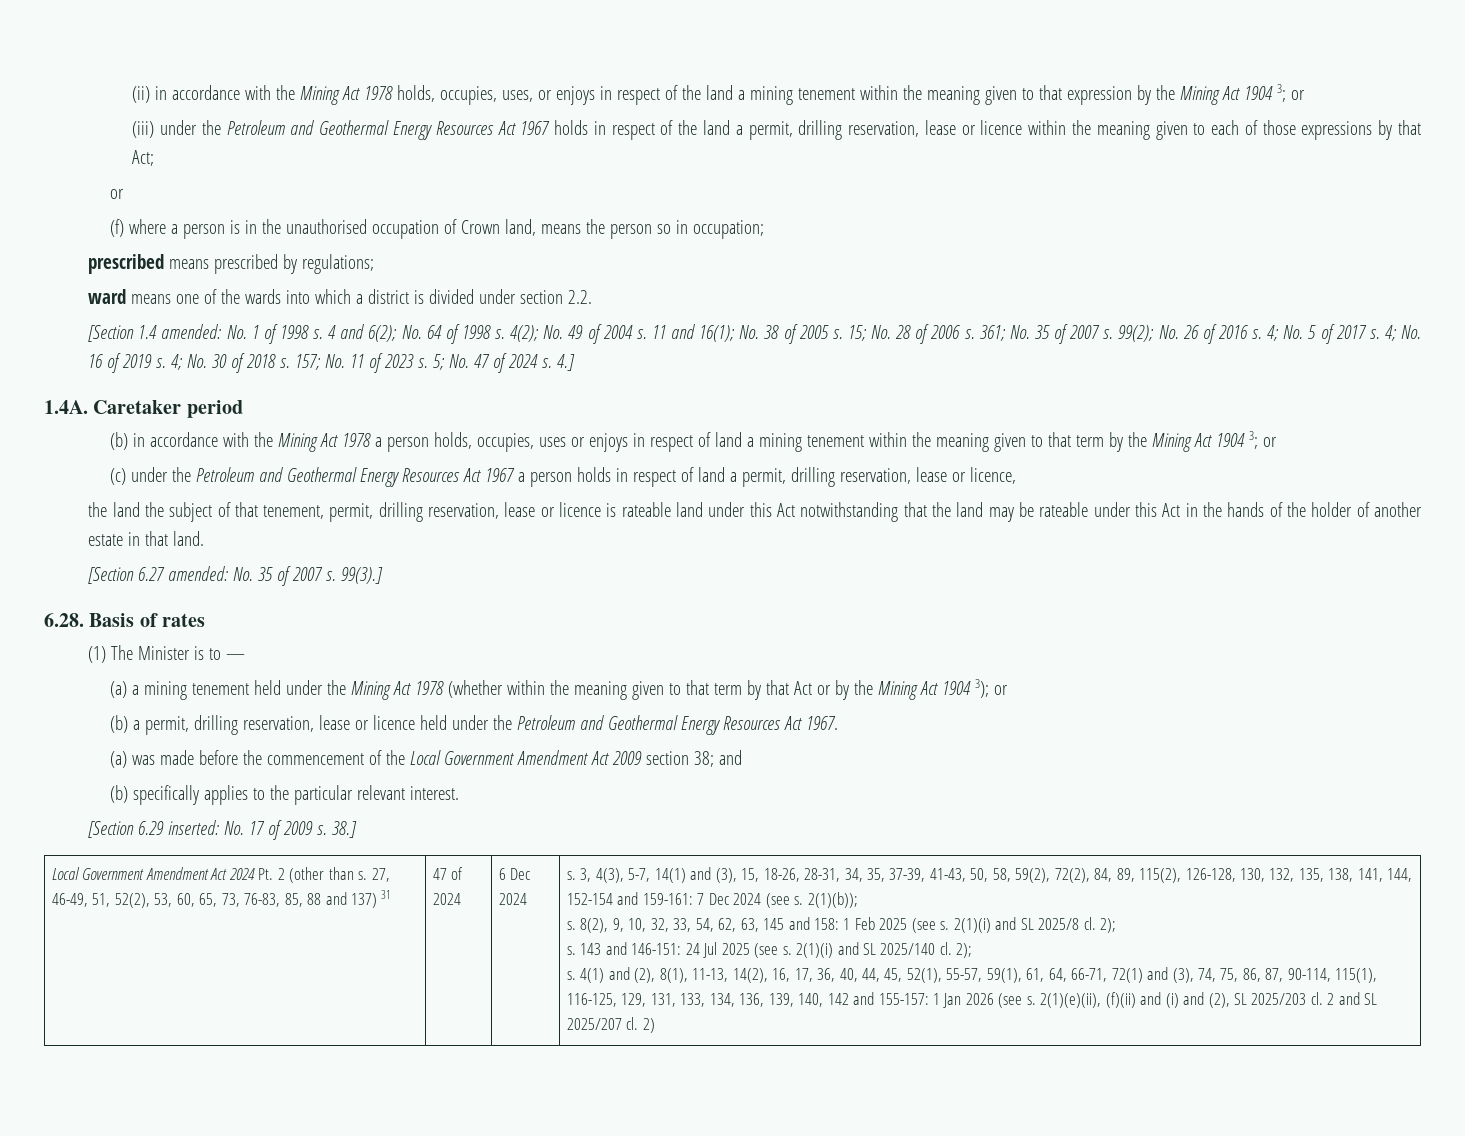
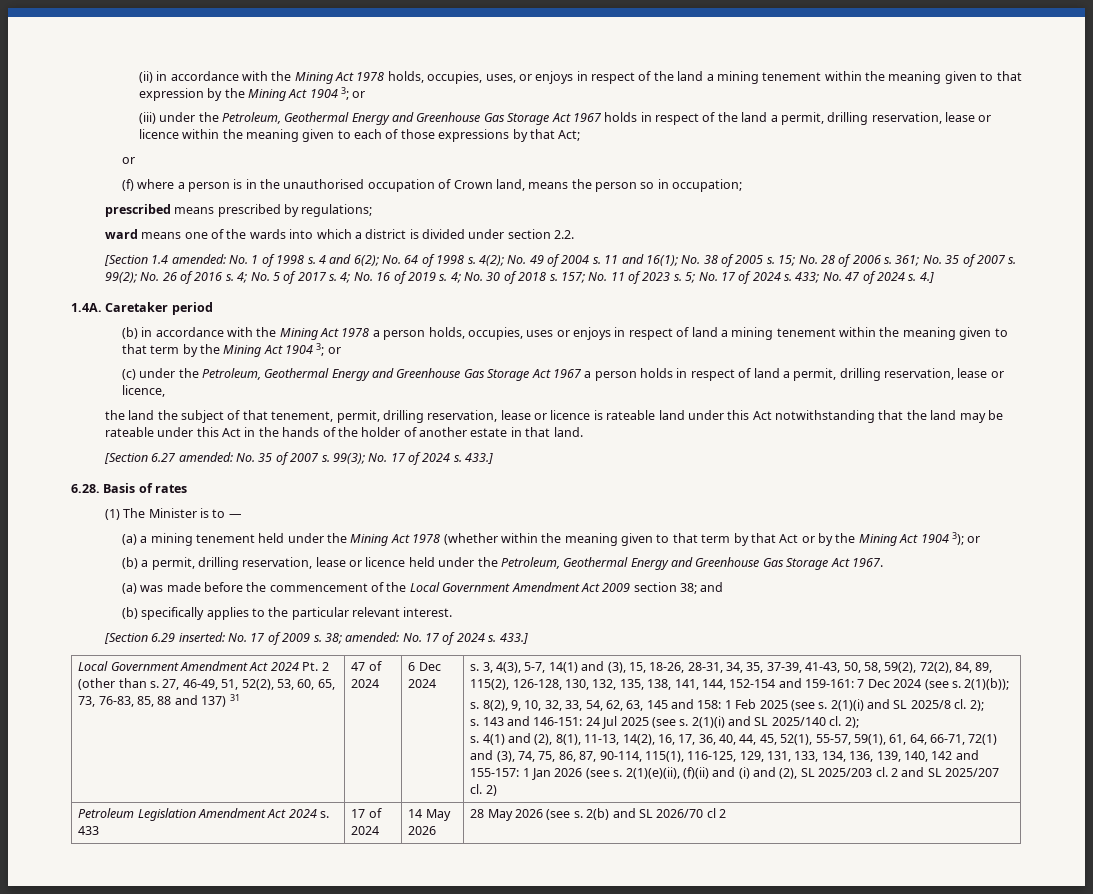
[226,120,494,140] Petroleum and Geothermal Energy Resources -> [221,112,550,125] Petroleum, Geothermal Energy and Greenhouse Gas Storage
(470, 361) none -> [720,271,842,284] 17 of 2024 s. 433; No.
[196,467,461,487] Petroleum and Geothermal Energy Resources -> [201,368,530,381] Petroleum, Geothermal Energy and Greenhouse Gas Storage
[341,567,384,584] 99(3).] -> [332,452,494,465] 99(3); No. 17 of 2024 s. 433.]
[517,715,782,735] Petroleum and Geothermal Energy Resources -> [500,557,829,570] Petroleum, Geothermal Energy and Greenhouse Gas Storage
[332,821,358,838] 38.] -> [324,632,528,645] 38; amended: No. 17 of 2024 s. 433.]
(655, 1025) none -> [78,808,330,821] [78,826,100,835] [351,808,382,818] [351,826,380,835] [408,809,451,821] [408,826,437,835] [470,808,727,821] // Petroleum Legislation Amendment Act 2024 s. 433 | 17 of 2024 | 14 May 2026 | 28 May 2026 (see s. 2(b) and SL 2026/70 cl 2

